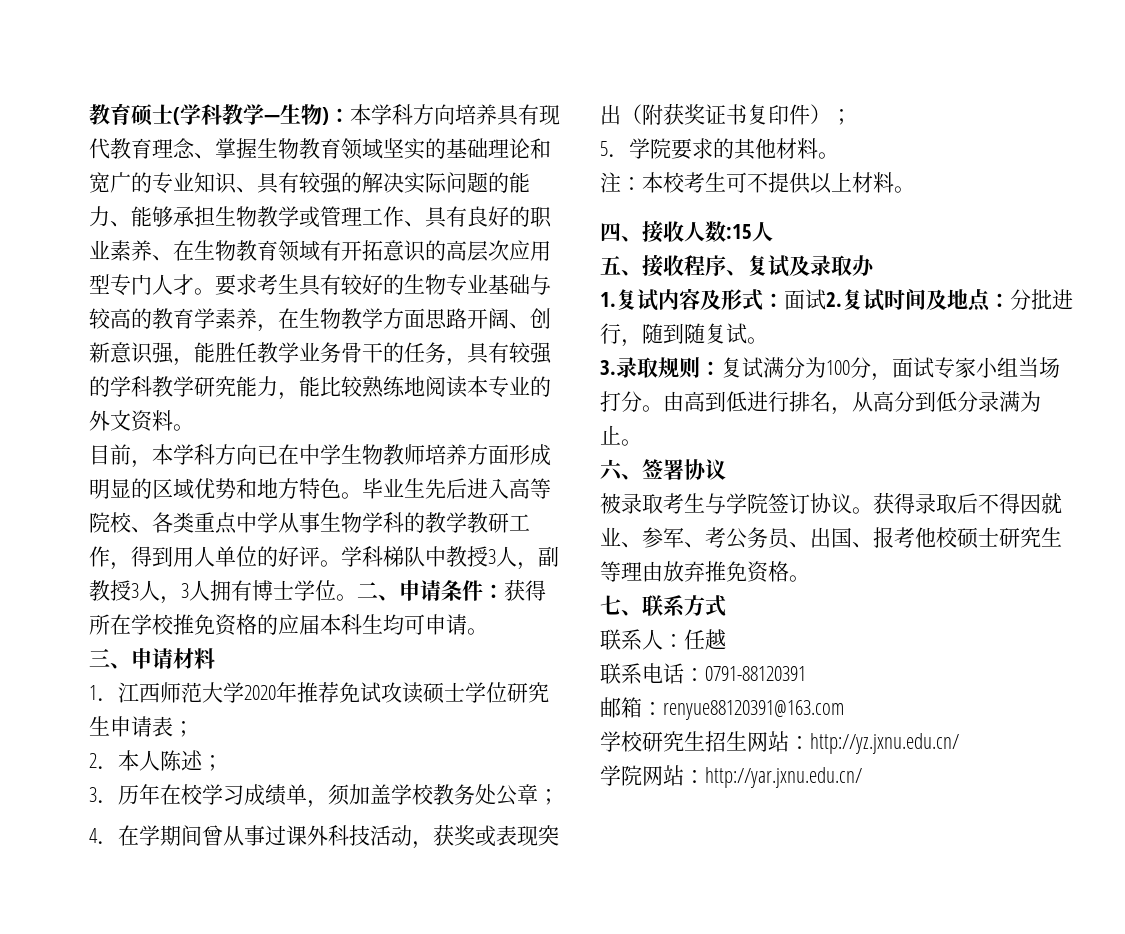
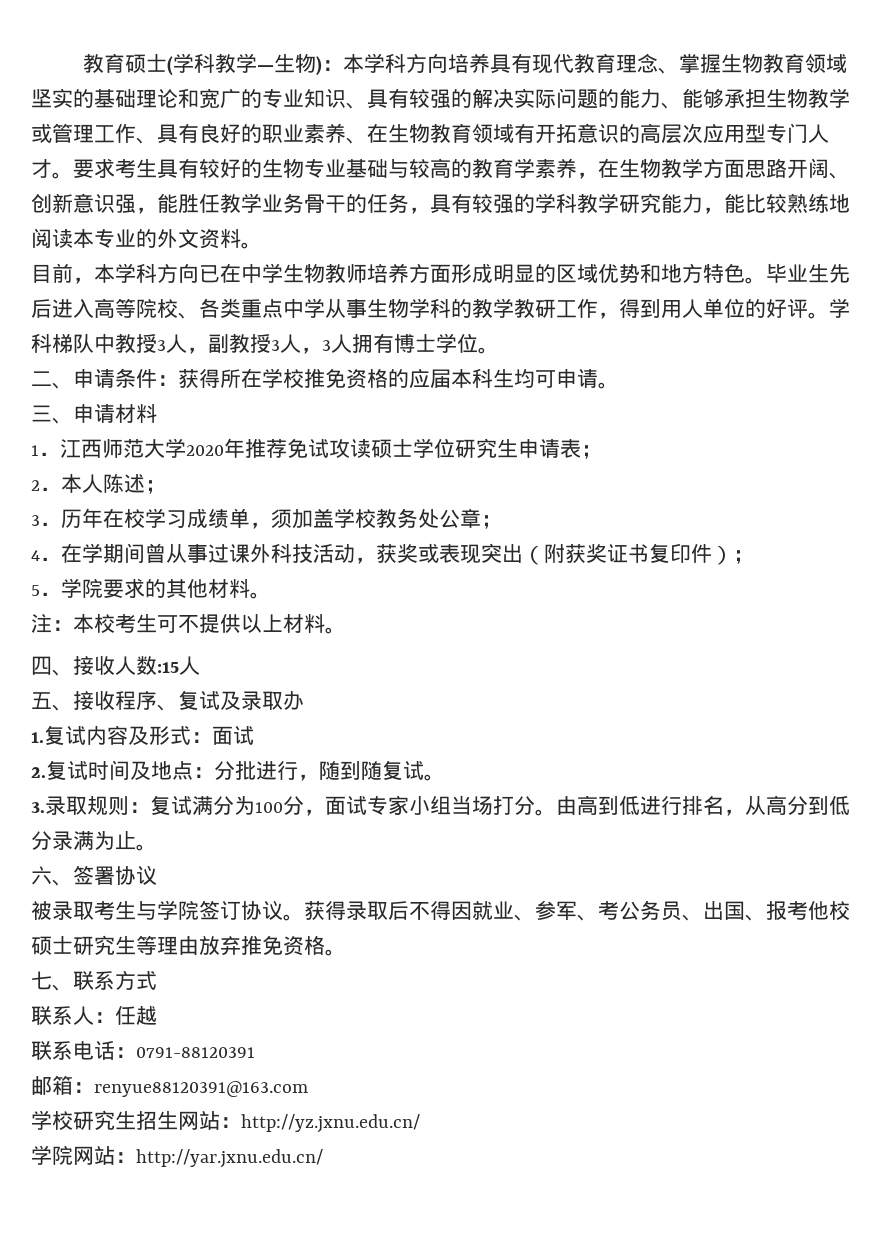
(357, 597) none -> (499, 350) //
(826, 299) none -> (254, 735) //

